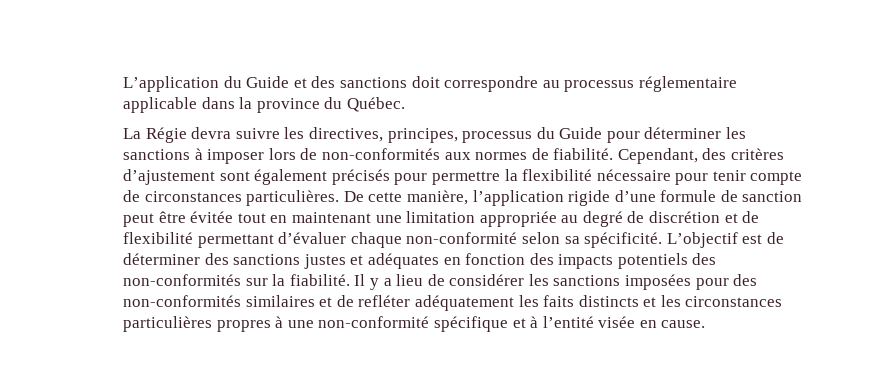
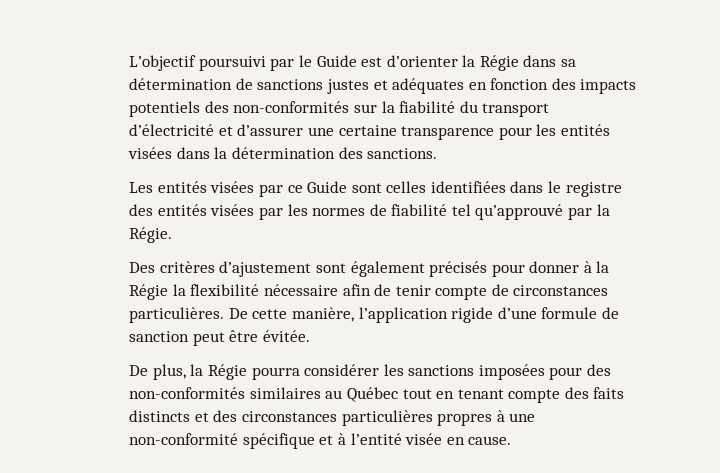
[122,76,737,92] [122,97,405,113] [122,127,747,143] [122,148,727,164] L’application du Guide et des sanctions doit correspondre au processus réglementaire applicable dans la province du Québec. // La Régie devra suivre les directives, principes, processus du Guide pour déterminer les sanctions à imposer lors de non-conformités aux normes de fiabilité. Cependant, des -> [129,55,577,71] [129,78,637,94] [129,101,550,117] [129,124,610,140] [128,147,438,159] [129,181,622,197] [129,204,610,220] [129,227,173,243] [129,262,156,273] L’objectif poursuivi par le Guide est d’orienter la Régie dans sa détermination de sanctions justes et adéquates en fonction des impacts potentiels des non-conformités sur la fiabilité du transport d’électricité et d’assurer une certaine transparence pour les entités visées dans la détermination des sanctions. // Les entités visées par ce Guide sont celles identifiées dans le registre des entités visées par les normes de fiabilité tel qu’approuvé par la Régie. // Des
[431,171,500,185] permettre -> [529,261,610,273] [129,284,169,300] donner à la Régie
[675,173,709,185] pour -> [342,284,392,296] afin de
[190,211,760,227] [122,232,784,248] [122,253,717,269] [122,274,445,290] évitée tout en maintenant une limitation appropriée au degré de discrétion et de flexibilité permettant d’évaluer chaque non-conformité selon sa spécificité. L’objectif est de déterminer des sanctions justes et adéquates en fonction des impacts potentiels des non-conformités sur la fiabilité. Il y a lieu de -> [262,330,310,342] [129,364,300,380] évitée. // De plus, la Régie pourra
[319,295,539,311] et de refléter adéquatement les -> [325,387,589,403] au Québec tout en tenant compte des
[660,295,681,307] les -> [213,410,238,422] des

